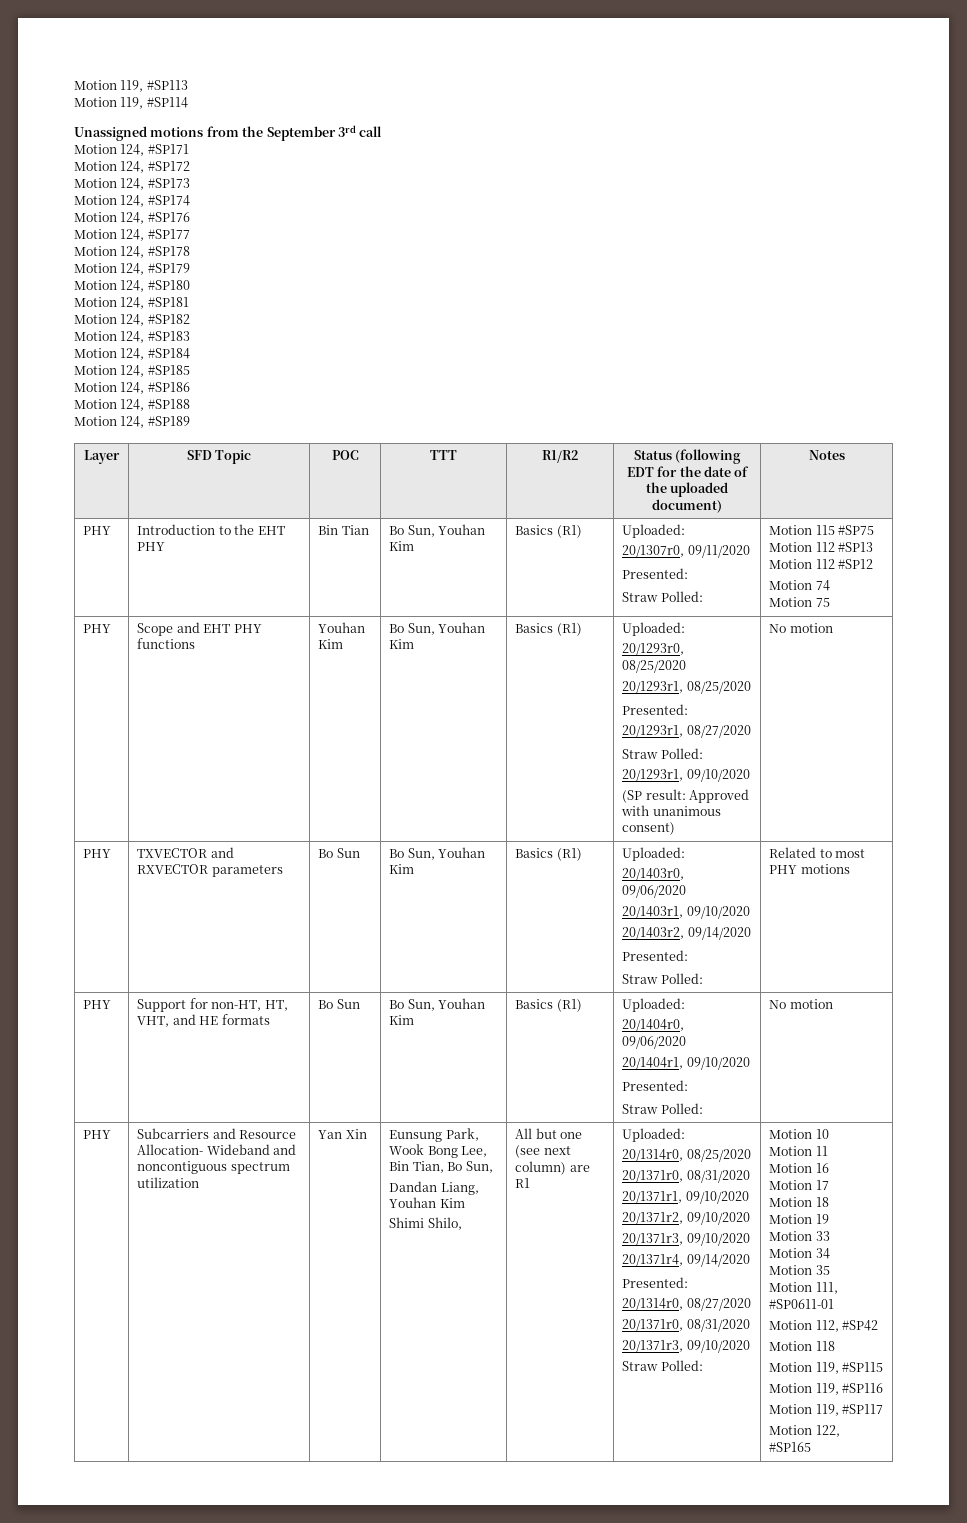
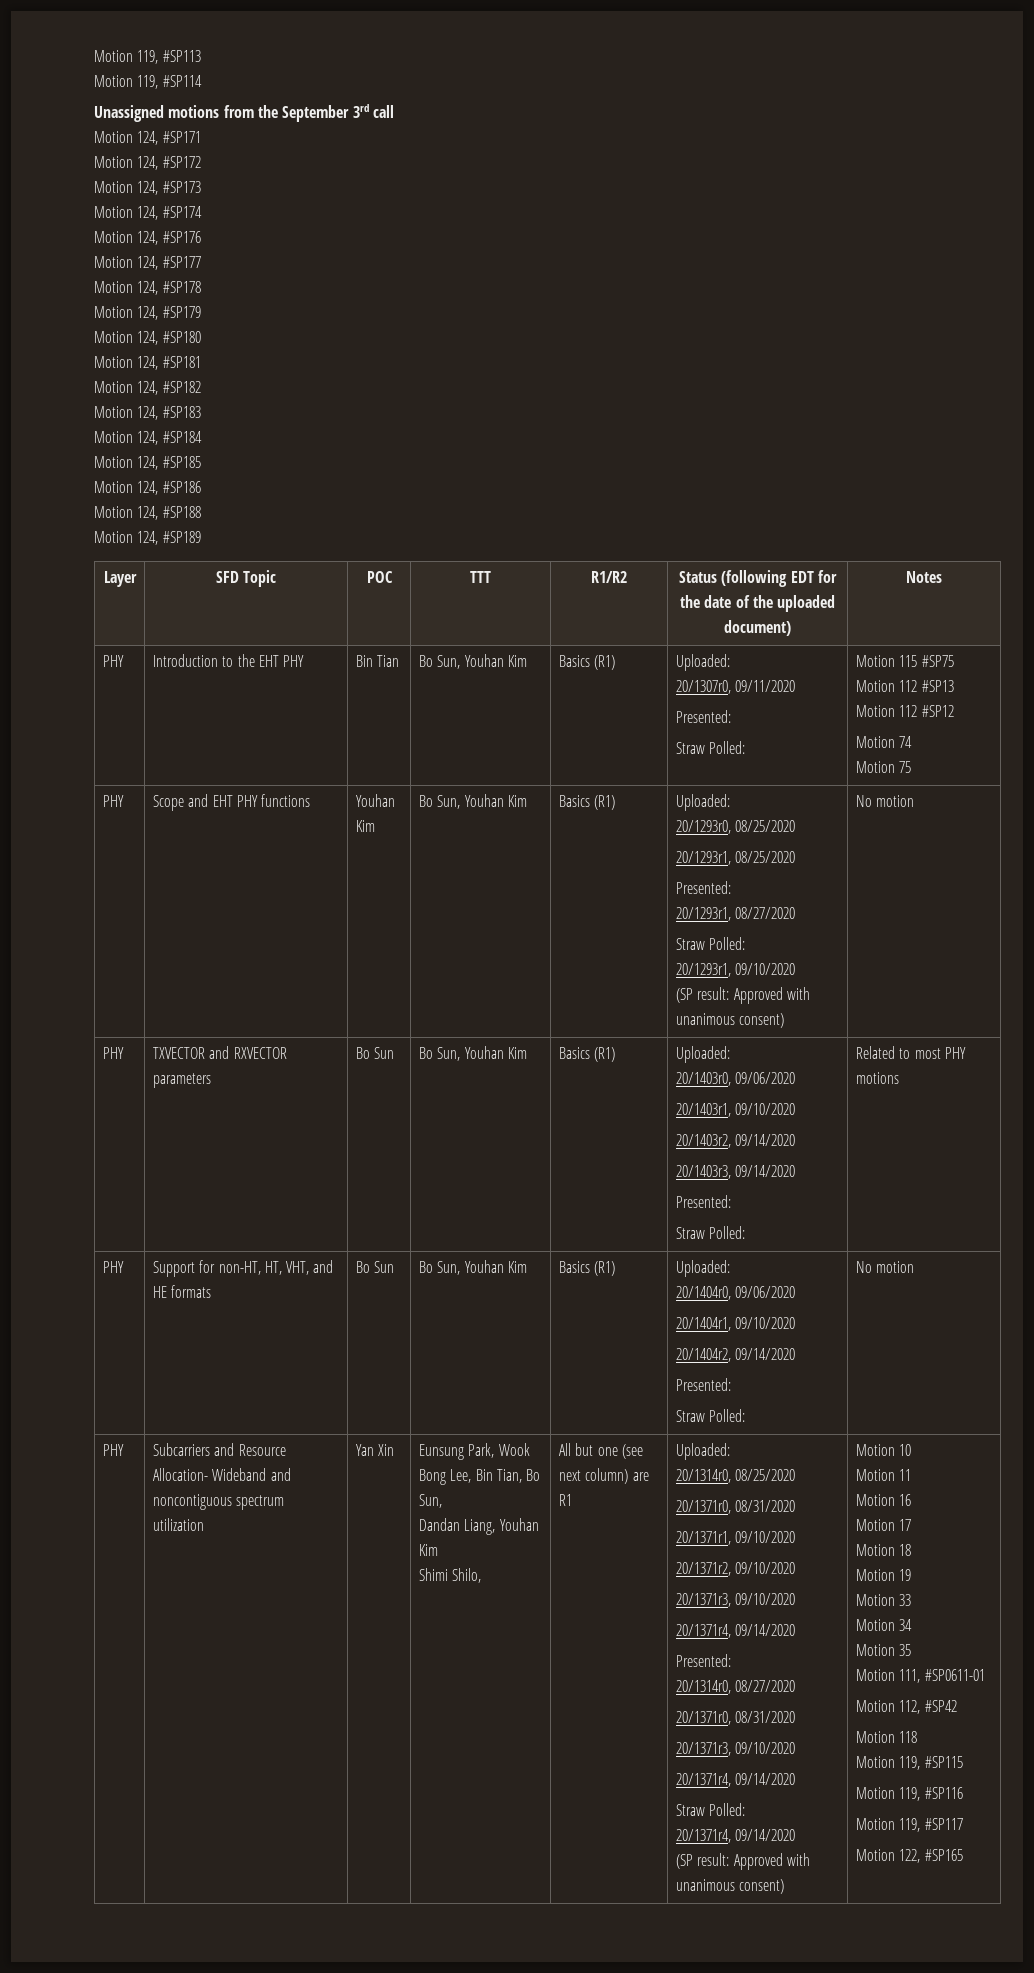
(751, 933) none -> [675,1165,796,1179] // 20/1403r3, 09/14/2020
(750, 1063) none -> [675,1348,796,1362] // 20/1404r2, 09/14/2020
[622,1360,703,1371] // Straw Polled: -> [675,1773,796,1787] [675,1803,746,1816] [675,1829,796,1843] [675,1853,810,1870] [675,1879,785,1894] // 20/1371r4, 09/14/2020 // Straw Polled: // 20/1371r4, 09/14/2020 // (SP result: Approved with unanimous consent)

